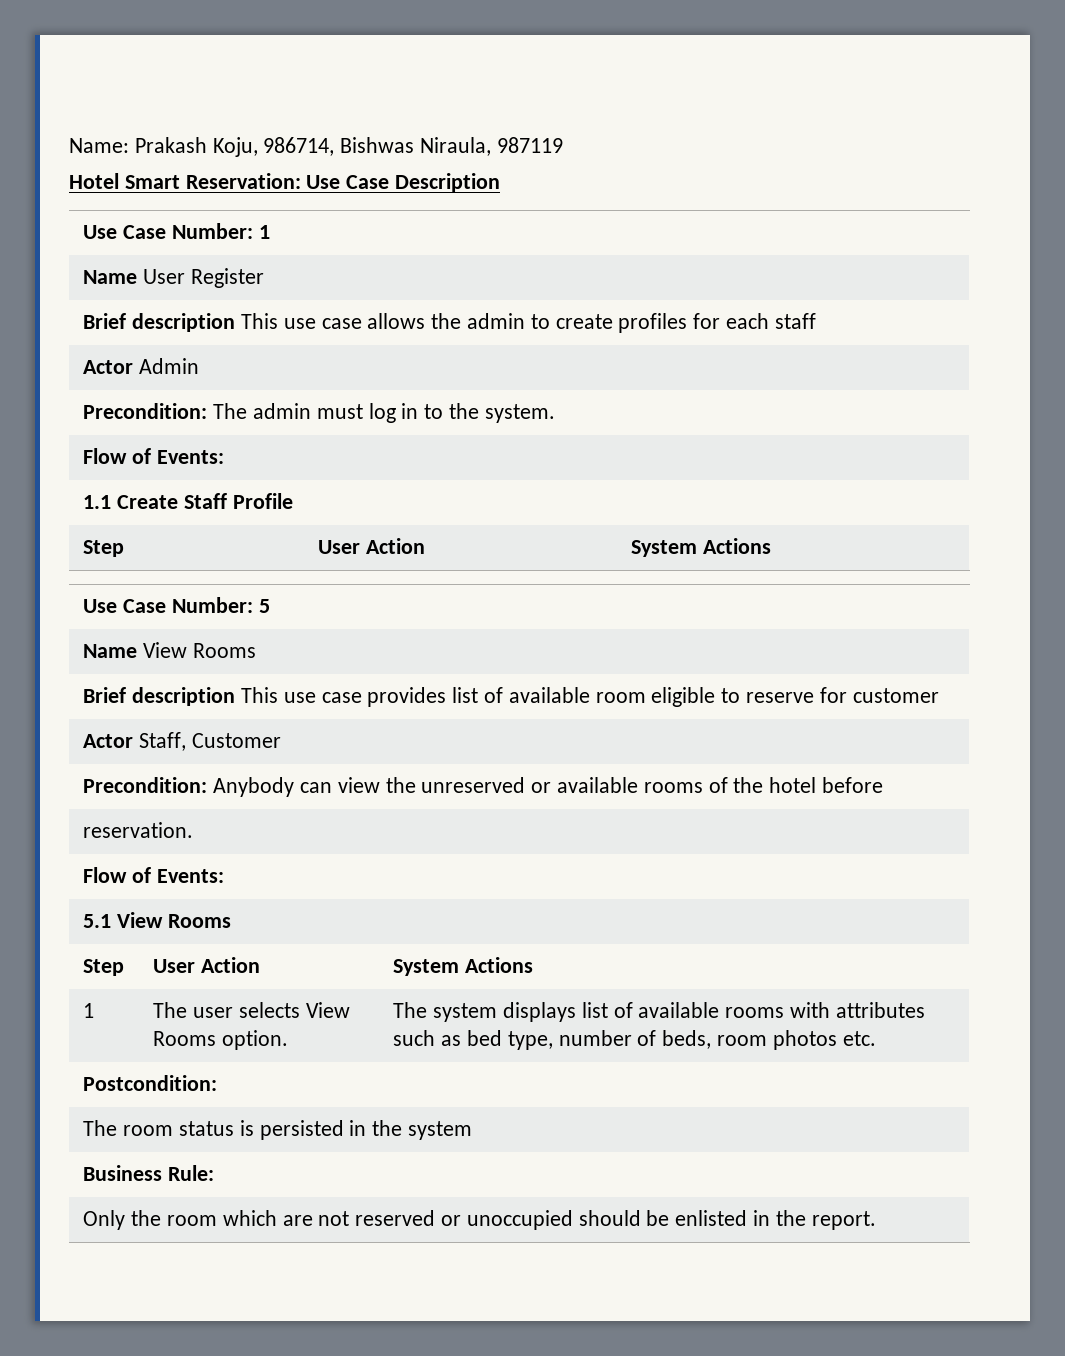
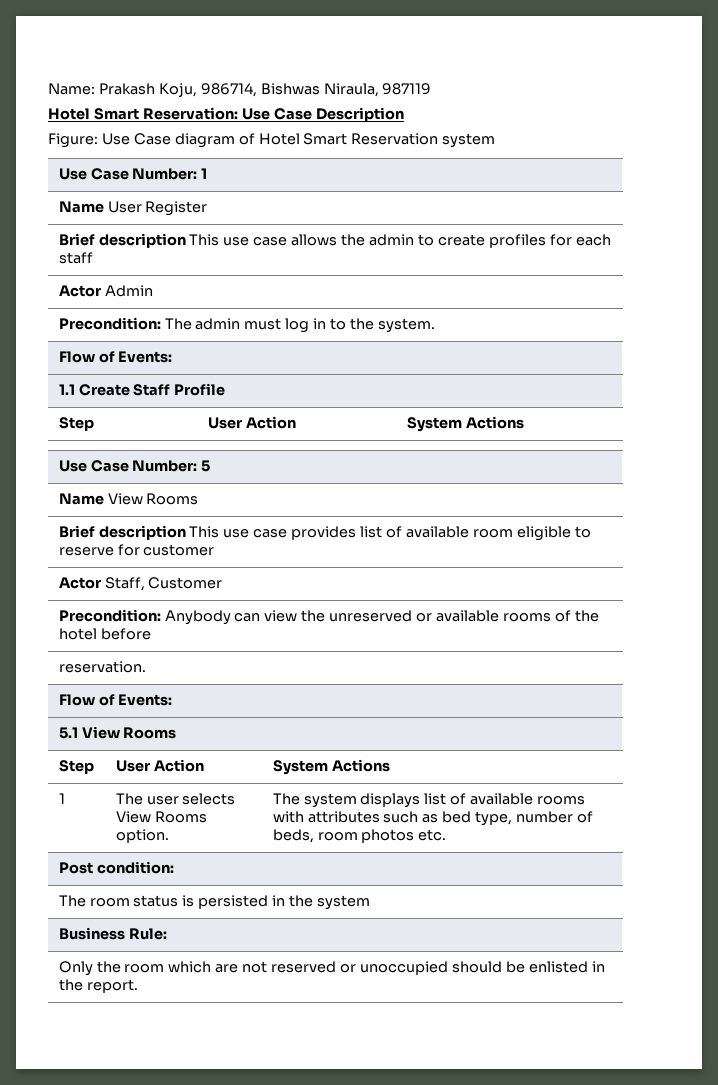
(501, 182) none -> [48,133,496,148] // Figure: Use Case diagram of Hotel Smart Reservation system
[83,1075,218,1091] Postcondition: -> [58,861,174,874] Post condition:

